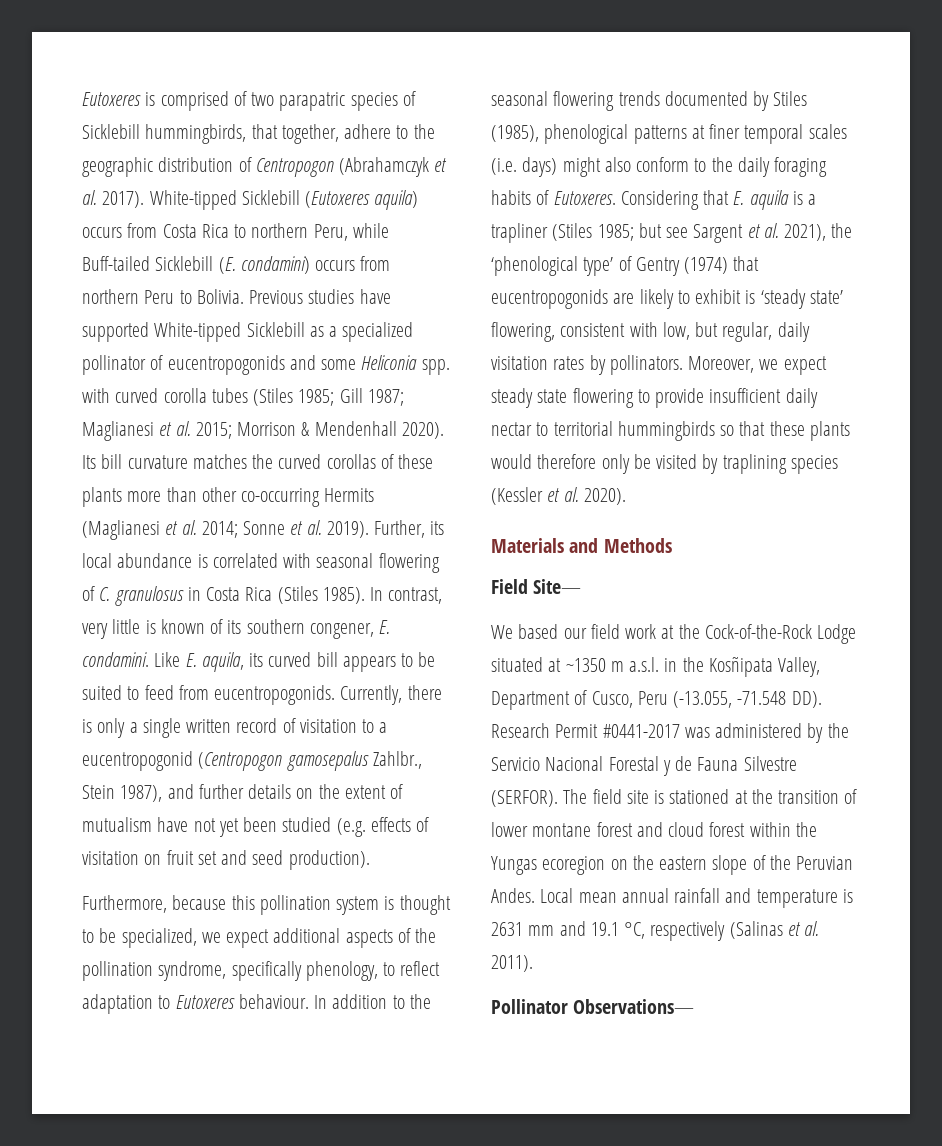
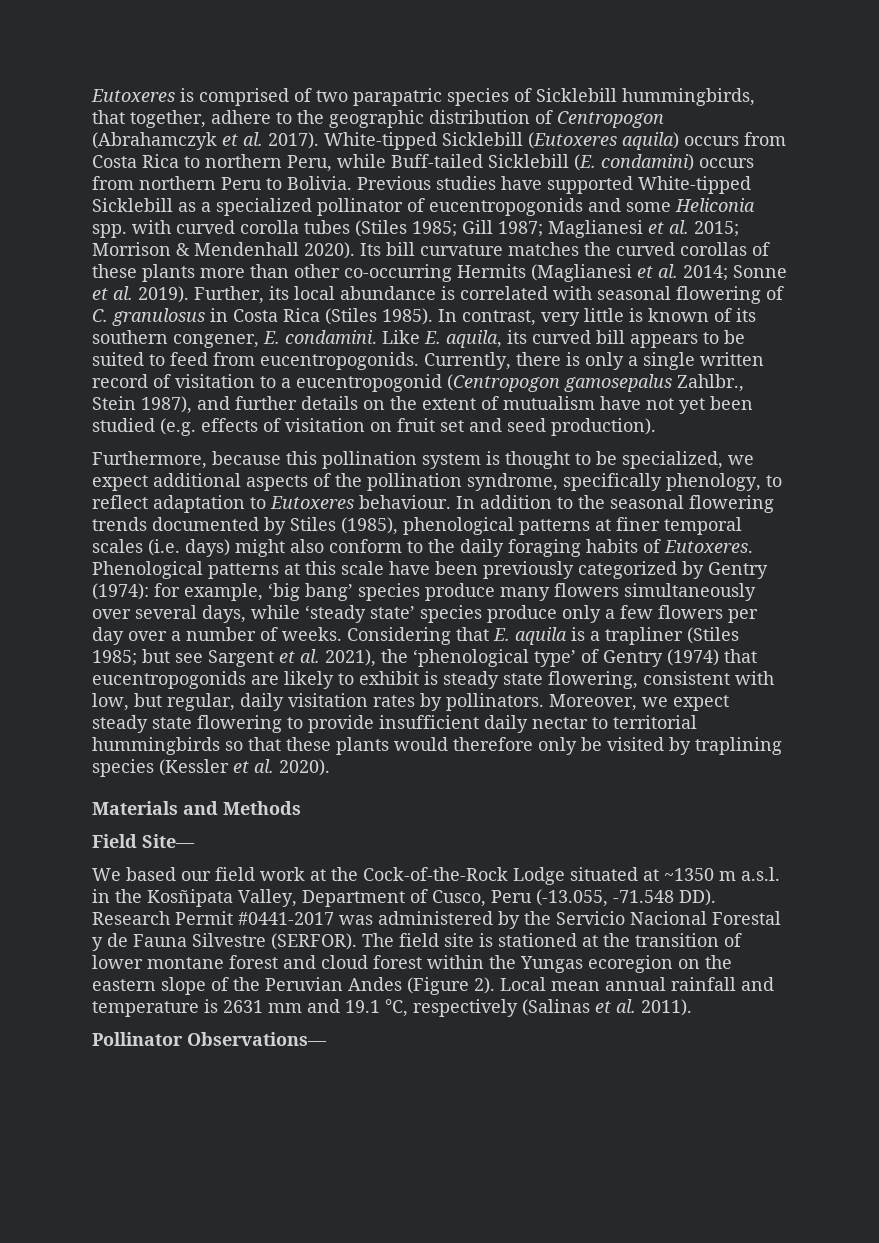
(616, 198) none -> [92,561,768,579] [92,583,756,601] [92,605,758,623] [92,627,342,645] Phenological patterns at this scale have been previously categorized by Gentry (1974): for example, ‘big bang’ species produce many flowers simultaneously over several days, while ‘steady state’ species produce only a few flowers per day over a number of weeks.
[760,289,843,309] ‘steady state’ -> [443,671,543,689] steady state
[491,888,535,903] Andes. -> [348,977,495,995] Andes (Figure 2).

